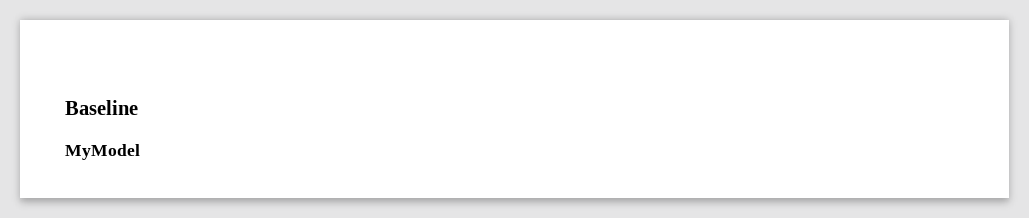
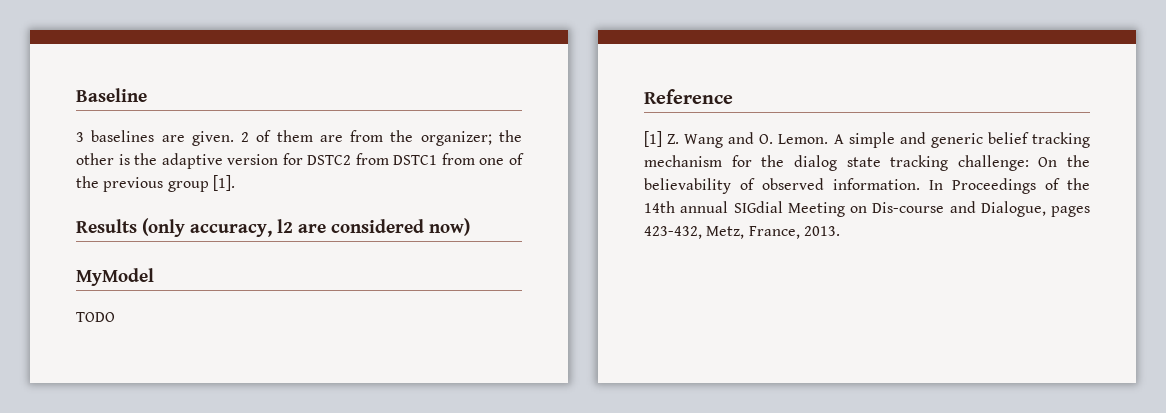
[65,144,140,160] MyModel -> [76,130,522,146] [76,153,525,169] [76,175,235,192] [76,218,470,237] [76,268,154,286] [76,312,115,322] [644,89,733,104] [644,131,1090,148] [644,155,1090,171] [644,178,1090,194] [644,201,1090,217] [644,226,840,239] 3 baselines are given. 2 of them are from the organizer; the other is the adaptive version for DSTC2 from DSTC1 from one of the previous group [1]. // Results (only accuracy, l2 are considered now) // MyModel // TODO // Reference // [1] Z. Wang and O. Lemon. A simple and generic belief tracking mechanism for the dialog state tracking challenge: On the believability of observed information. In Proceedings of the 14th annual SIGdial Meeting on Dis-course and Dialogue, pages 423-432, Metz, France, 2013.

